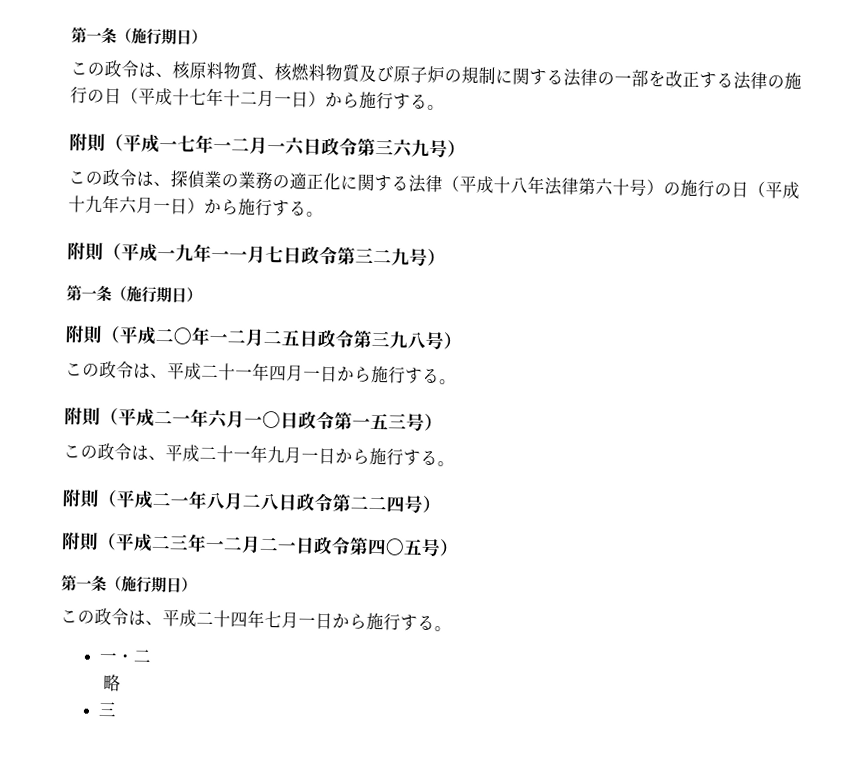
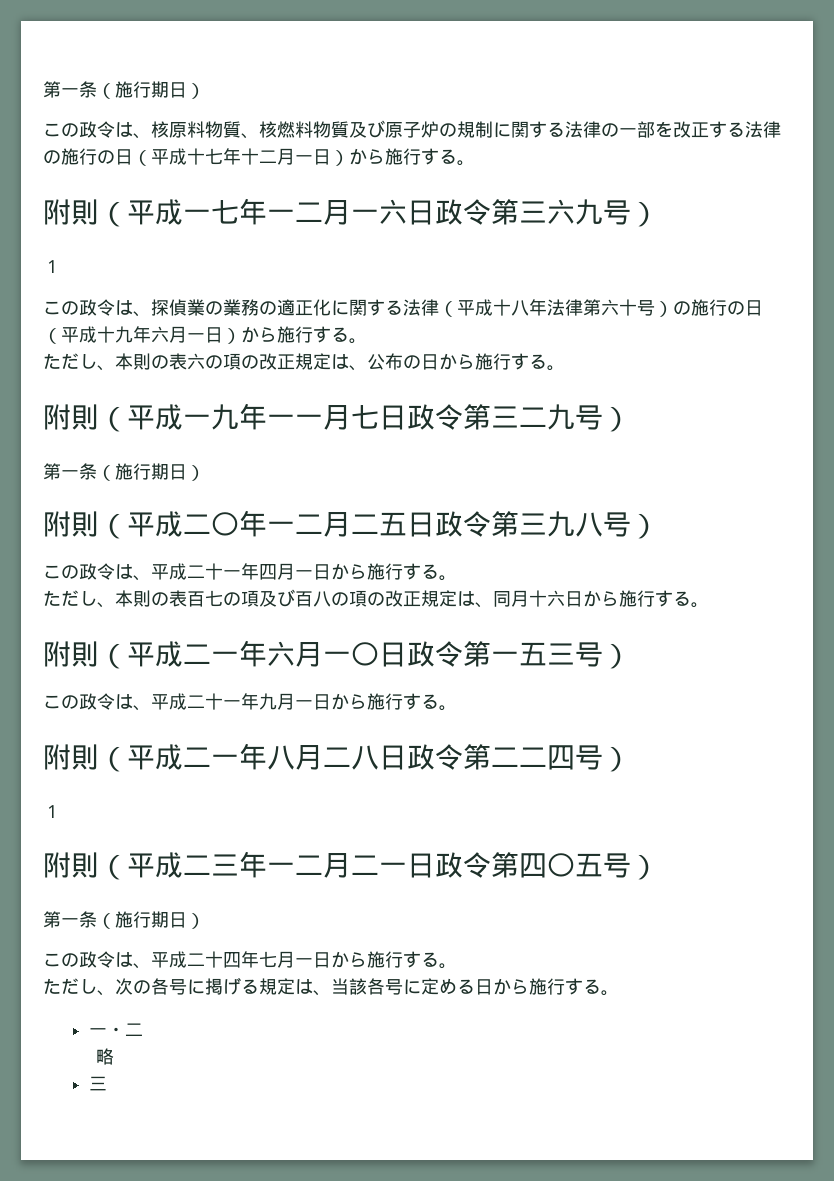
(466, 149) none -> [43,260,61,273] // １
(324, 214) none -> [43,353,565,371] // ただし、本則の表六の項の改正規定は、公布の日から施行する。
(457, 382) none -> [43,589,709,608] // ただし、本則の表百七の項及び百八の項の改正規定は、同月十六日から施行する。
(441, 504) none -> [43,805,61,818] // １
(452, 629) none -> [43,977,619,996] // ただし、次の各号に掲げる規定は、当該各号に定める日から施行する。

